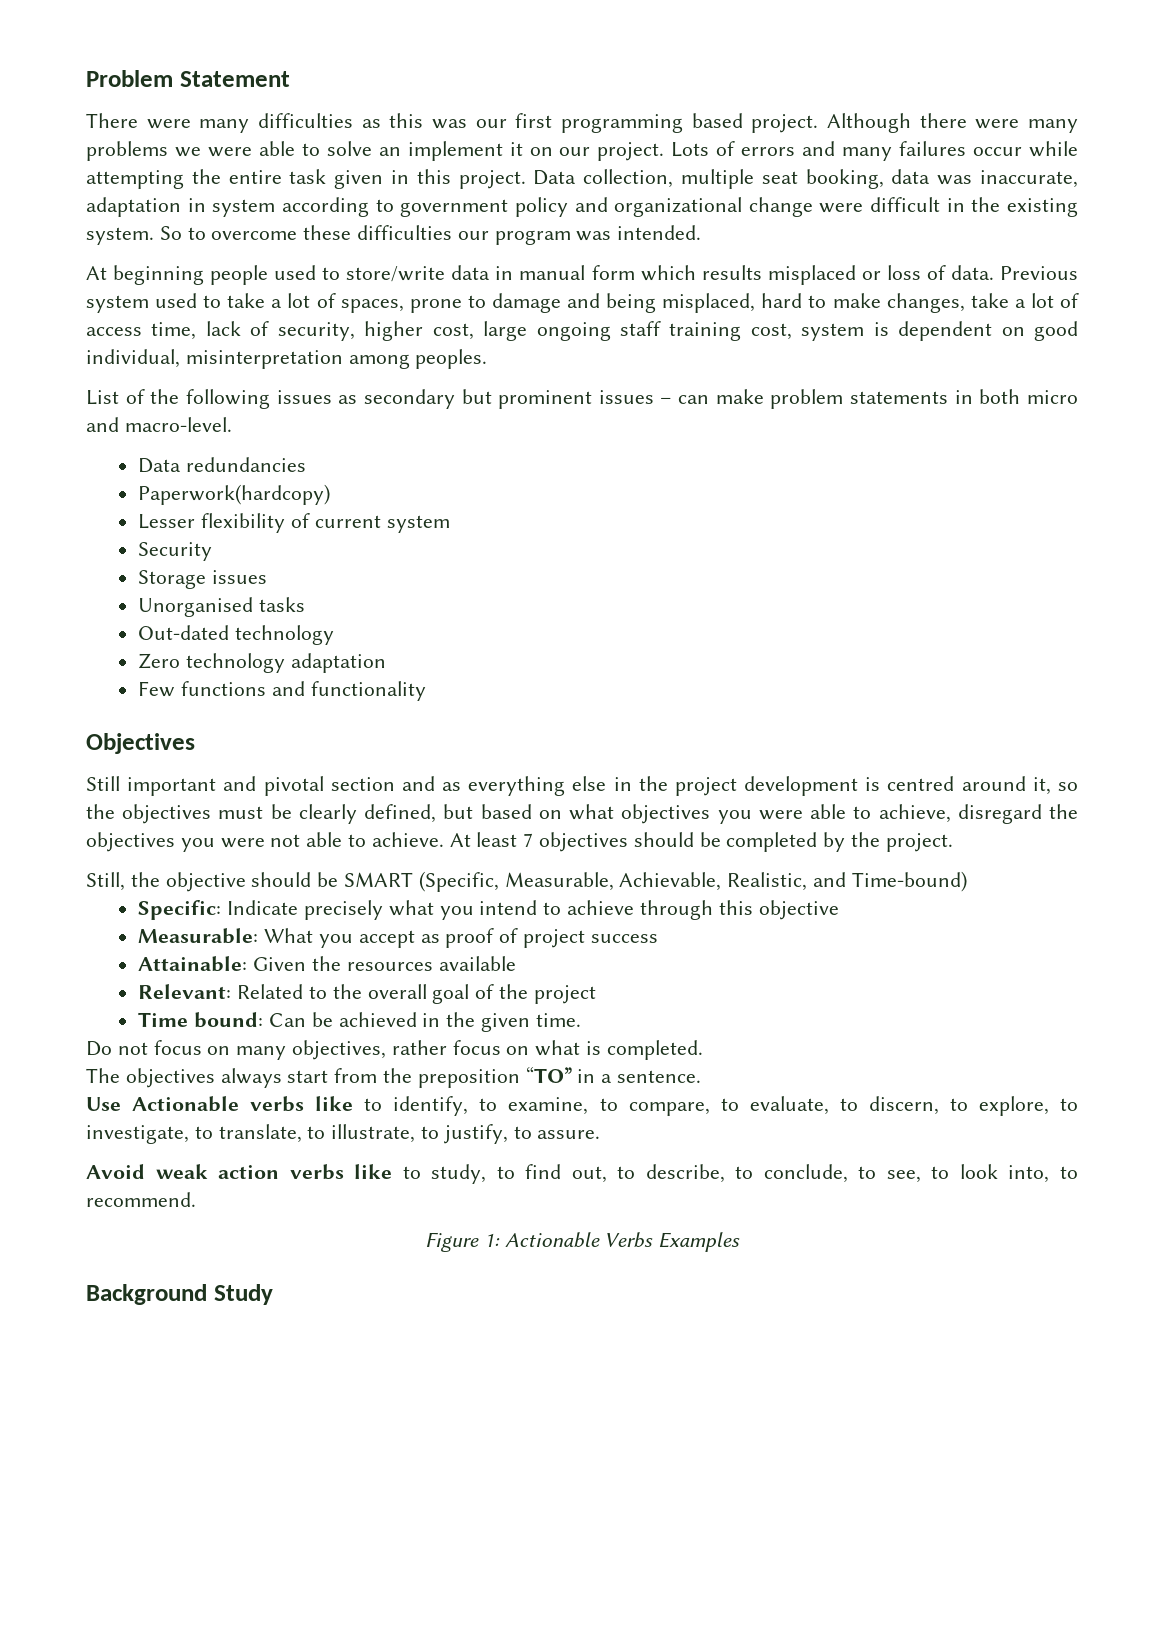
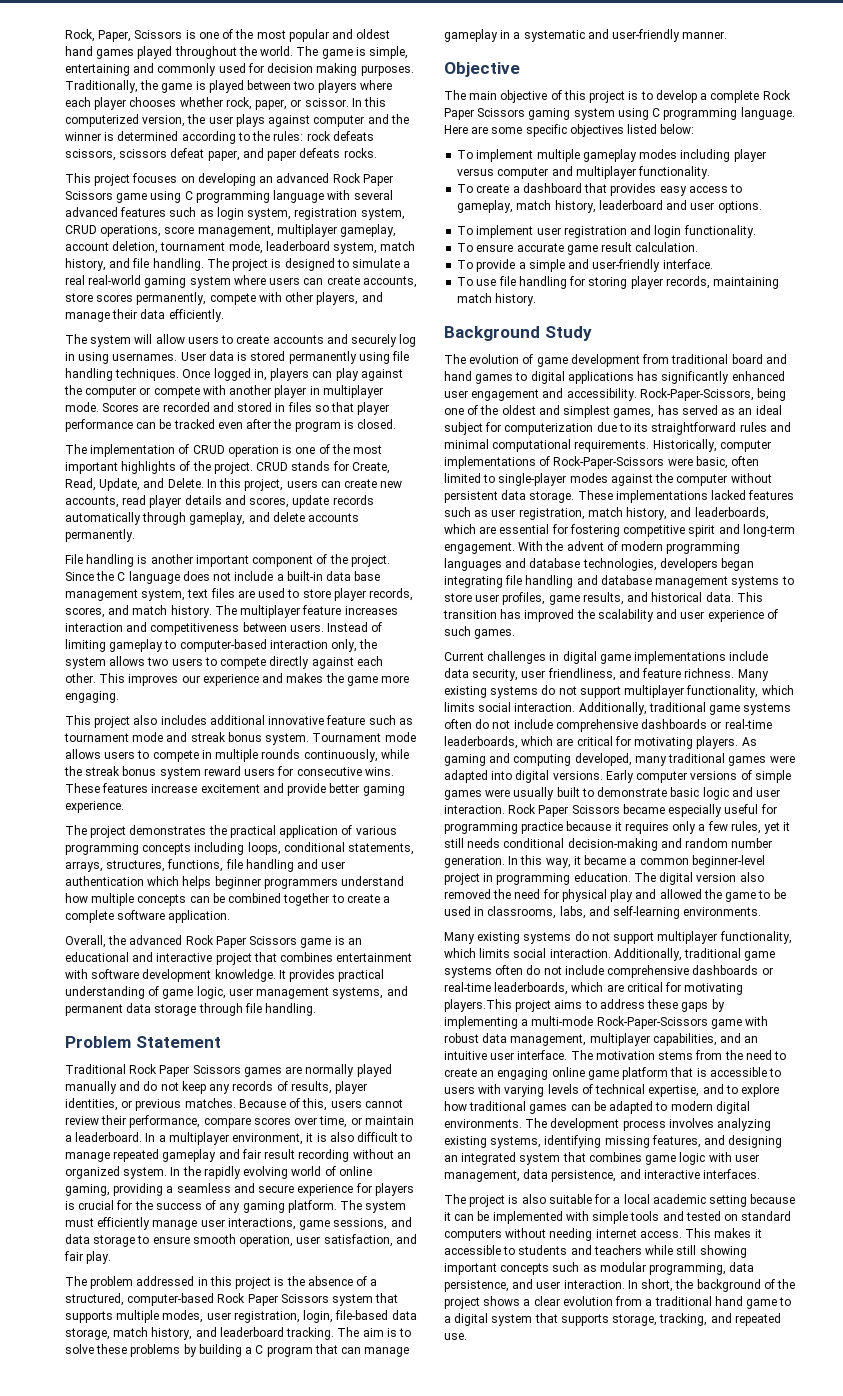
[86,70,290,87] [86,113,1078,133] [86,141,1078,161] [86,169,1078,189] [86,197,1078,217] [86,225,702,245] [86,265,1078,285] [86,293,1079,313] [86,321,1078,341] [86,349,488,369] [86,389,1078,409] [86,417,232,432] [138,457,307,473] [138,484,331,505] [138,513,450,533] [138,542,213,561] [138,570,268,589] [138,597,306,617] [138,625,335,645] [138,653,387,673] [138,681,426,701] [86,733,195,754] [86,776,1078,796] [86,804,1078,824] [86,832,953,852] [86,871,967,892] [138,900,839,920] [138,928,658,948] [138,956,516,972] [138,984,596,1004] [138,1012,581,1032] [86,1040,703,1060] [86,1066,702,1088] [86,1096,1078,1116] [86,1124,601,1144] [86,1164,1078,1184] [86,1192,196,1207] [424,1232,741,1252] [86,1284,273,1305] Problem Statement // There were many difficulties as this was our first programming based project. Although there were many problems we were able to solve an implement it on our project. Lots of errors and many failures occur while attempting the entire task given in this project. Data collection, multiple seat booking, data was inaccurate, adaptation in system according to government policy and organizational change were difficult in the existing system. So to overcome these difficulties our program was intended. // At beginning people used to store/write data in manual form which results misplaced or loss of data. Previous system used to take a lot of spaces, prone to damage and being misplaced, hard to make changes, take a lot of access time, lack of security, higher cost, large ongoing staff training cost, system is dependent on good individual, misinterpretation among peoples. // List of the following issues as secondary but prominent issues – can make problem statements in both micro and macro-level. // Data redundancies // Paperwork(hardcopy) // Lesser flexibility of current system // Security // Storage issues // Unorganised tasks // Out-dated technology // Zero technology adaptation // Few functions and functionality // Objectives // Still important and pivotal section and as everything else in the project development is centred around it, so the objectives must be clearly defined, but based on what objectives you were able to achieve, disregard the objectives you were not able to achieve. At least 7 objectives should be completed by the project. // Still, the objective should be SMART (Specific, Measurable, Achievable, Realistic, and Time-bound) // Specific: Indicate precisely what you intend to achieve through this objective // Measurable: What you accept as proof of project success // Attainable: Given the resources available // Relevant: Related to the overall goal of the project // Time bound: Can be achieved in the given time. // Do not focus on many objectives, rather focus on what is completed. // The objectives always start from the preposition “TO” in a sentence. // Use Actionable verbs like to identify, to examine, to compare, to evaluate, to discern, to explore, to investigate, to translate, to illustrate, to justify, to assure. // Avoid weak action verbs like to study, to find out, to describe, to conclude, to see, to look into, to recommend. // Figure 1: Actionable Verbs Examples // Background Study -> [65,29,391,42] [65,46,409,59] [65,63,414,76] [65,80,392,93] [65,97,387,110] [65,114,409,127] [65,131,374,144] [65,148,377,161] [65,173,393,186] [65,190,393,203] [65,207,405,220] [65,224,397,237] [65,241,416,254] [65,258,411,271] [65,275,417,288] [65,292,383,305] [65,309,224,322] [65,334,417,347] [65,351,410,364] [65,368,403,381] [64,385,383,398] [65,402,390,415] [65,419,397,432] [65,444,383,457] [65,461,390,474] [65,478,403,491] [65,495,374,508] [65,512,360,525] [65,529,135,542] [65,554,390,567] [65,571,381,584] [65,588,414,601] [65,605,398,618] [65,622,383,635] [65,639,378,652] [65,656,383,669] [65,673,410,686] [65,691,119,703] [65,715,413,728] [64,732,416,745] [65,749,409,762] [64,766,394,779] [65,783,405,796] [65,801,124,813] [65,825,397,838] [65,842,415,855] [65,859,346,872] [65,876,405,889] [65,893,391,906] [65,910,231,923] [65,935,362,948] [65,952,413,965] [65,969,385,982] [65,986,408,999] [65,1003,317,1016] [65,1036,221,1048] [65,1064,392,1077] [65,1081,368,1094] [65,1098,403,1111] [65,1115,414,1128] [65,1132,413,1145] [65,1149,411,1162] [65,1166,372,1179] [65,1183,414,1196] [65,1200,407,1213] [65,1217,412,1230] [65,1234,417,1247] [64,1251,112,1264] [65,1276,378,1289] [65,1293,399,1306] [65,1310,417,1323] [65,1327,412,1340] [65,1344,410,1357] [444,29,728,42] [444,62,520,77] [444,90,791,103] [444,107,795,120] [444,124,695,137] [457,149,766,162] [457,166,711,179] [457,183,743,196] [457,200,762,213] [457,225,756,238] [457,242,699,255] [457,259,713,272] [457,276,780,289] [457,293,537,306] [444,326,592,341] [444,354,787,367] [444,371,785,384] [444,388,787,401] [444,405,782,418] [444,422,791,435] [444,439,771,452] [444,456,760,469] [444,473,772,486] [444,490,795,503] [444,507,769,520] [444,524,795,537] [444,541,741,554] [444,558,755,571] [444,575,794,588] [444,592,763,605] [443,609,778,622] [444,626,516,639] [444,651,769,664] [444,668,769,681] [444,685,794,698] [444,702,792,715] [444,719,772,732] [444,736,757,749] [444,753,795,766] [444,770,791,783] [444,787,781,800] [444,804,777,817] [444,821,791,834] [444,838,773,851] [444,855,765,868] [444,872,764,885] [444,889,786,902] [444,906,762,919] [444,931,792,944] [444,948,776,961] [444,965,773,978] [444,982,744,995] [444,999,725,1012] [444,1016,769,1029] [444,1033,759,1046] [444,1050,787,1060] [444,1067,782,1080] [444,1084,780,1097] [444,1101,750,1114] [444,1118,772,1131] [444,1135,783,1148] [444,1152,759,1165] [444,1169,761,1182] [444,1194,796,1207] [444,1211,792,1224] [444,1228,762,1241] [444,1245,747,1258] [444,1262,755,1275] [444,1279,796,1292] [444,1296,792,1309] [444,1313,781,1326] [444,1333,467,1340] Rock, Paper, Scissors is one of the most popular and oldest hand games played throughout the world. The game is simple, entertaining and commonly used for decision making purposes. Traditionally, the game is played between two players where each player chooses whether rock, paper, or scissor. In this computerized version, the user plays against computer and the winner is determined according to the rules: rock defeats scissors, scissors defeat paper, and paper defeats rocks. // This project focuses on developing an advanced Rock Paper Scissors game using C programming language with several advanced features such as login system, registration system, CRUD operations, score management, multiplayer gameplay, account deletion, tournament mode, leaderboard system, match history, and file handling. The project is designed to simulate a real real-world gaming system where users can create accounts, store scores permanently, compete with other players, and manage their data efficiently. // The system will allow users to create accounts and securely log in using usernames. User data is stored permanently using file handling techniques. Once logged in, players can play against the computer or compete with another player in multiplayer mode. Scores are recorded and stored in files so that player performance can be tracked even after the program is closed. // The implementation of CRUD operation is one of the most important highlights of the project. CRUD stands for Create, Read, Update, and Delete. In this project, users can create new accounts, read player details and scores, update records automatically through gameplay, and delete accounts permanently. // File handling is another important component of the project. Since the C language does not include a built-in data base management system, text files are used to store player records, scores, and match history. The multiplayer feature increases interaction and competitiveness between users. Instead of limiting gameplay to computer-based interaction only, the system allows two users to compete directly against each other. This improves our experience and makes the game more engaging. // This project also includes additional innovative feature such as tournament mode and streak bonus system. Tournament mode allows users to compete in multiple rounds continuously, while the streak bonus system reward users for consecutive wins. These features increase excitement and provide better gaming experience. // The project demonstrates the practical application of various programming concepts including loops, conditional statements, arrays, structures, functions, file handling and user authentication which helps beginner programmers understand how multiple concepts can be combined together to create a complete software application. // Overall, the advanced Rock Paper Scissors game is an educational and interactive project that combines entertainment with software development knowledge. It provides practical understanding of game logic, user management systems, and permanent data storage through file handling. // Problem Statement // Traditional Rock Paper Scissors games are normally played manually and do not keep any records of results, player identities, or previous matches. Because of this, users cannot review their performance, compare scores over time, or maintain a leaderboard. In a multiplayer environment, it is also difficult to manage repeated gameplay and fair result recording without an organized system. In the rapidly evolving world of online gaming, providing a seamless and secure experience for players is crucial for the success of any gaming platform. The system must efficiently manage user interactions, game sessions, and data storage to ensure smooth operation, user satisfaction, and fair play. // The problem addressed in this project is the absence of a structured, computer-based Rock Paper Scissors system that supports multiple modes, user registration, login, file-based data storage, match history, and leaderboard tracking. The aim is to solve these problems by building a C program that can manage gameplay in a systematic and user-friendly manner. // Objective // The main objective of this project is to develop a complete Rock Paper Scissors gaming system using C programming language. Here are some specific objectives listed below: // To implement multiple gameplay modes including player versus computer and multiplayer functionality. // To create a dashboard that provides easy access to gameplay, match history, leaderboard and user options. // To implement user registration and login functionality. // To ensure accurate game result calculation. // To provide a simple and user-friendly interface. // To use file handling for storing player records, maintaining match history. // Background Study // The evolution of game development from traditional board and hand games to digital applications has significantly enhanced user engagement and accessibility. Rock-Paper-Scissors, being one of the oldest and simplest games, has served as an ideal subject for computerization due to its straightforward rules and minimal computational requirements. Historically, computer implementations of Rock-Paper-Scissors were basic, often limited to single-player modes against the computer without persistent data storage. These implementations lacked features such as user registration, match history, and leaderboards, which are essential for fostering competitive spirit and long-term engagement. With the advent of modern programming languages and database technologies, developers began integrating file handling and database management systems to store user profiles, game results, and historical data. This transition has improved the scalability and user experience of such games. // Current challenges in digital game implementations include data security, user friendliness, and feature richness. Many existing systems do not support multiplayer functionality, which limits social interaction. Additionally, traditional game systems often do not include comprehensive dashboards or real-time leaderboards, which are critical for motivating players. As gaming and computing developed, many traditional games were adapted into digital versions. Early computer versions of simple games were usually built to demonstrate basic logic and user interaction. Rock Paper Scissors became especially useful for programming practice because it requires only a few rules, yet it still needs conditional decision-making and random number generation. In this way, it became a common beginner-level project in programming education. The digital version also removed the need for physical play and allowed the game to be used in classrooms, labs, and self-learning environments. // Many existing systems do not support multiplayer functionality, which limits social interaction. Additionally, traditional game systems often do not include comprehensive dashboards or real-time leaderboards, which are critical for motivating players.This project aims to address these gaps by implementing a multi-mode Rock-Paper-Scissors game with robust data management, multiplayer capabilities, and an intuitive user interface. The motivation stems from the need to create an engaging online game platform that is accessible to users with varying levels of technical expertise, and to explore how traditional games can be adapted to modern digital environments. The development process involves analyzing existing systems, identifying missing features, and designing an integrated system that combines game logic with user management, data persistence, and interactive interfaces. // The project is also suitable for a local academic setting because it can be implemented with simple tools and tested on standard computers without needing internet access. This makes it accessible to students and teachers while still showing important concepts such as modular programming, data persistence, and user interaction. In short, the background of the project shows a clear evolution from a traditional hand game to a digital system that supports storage, tracking, and repeated use.

